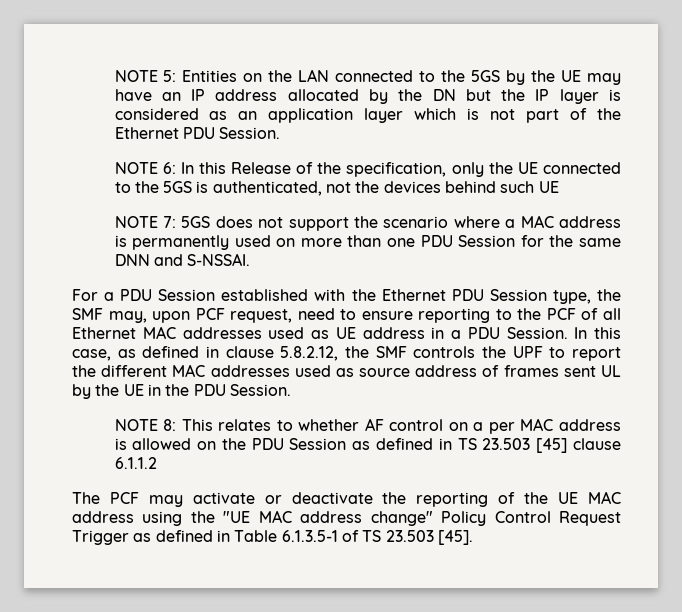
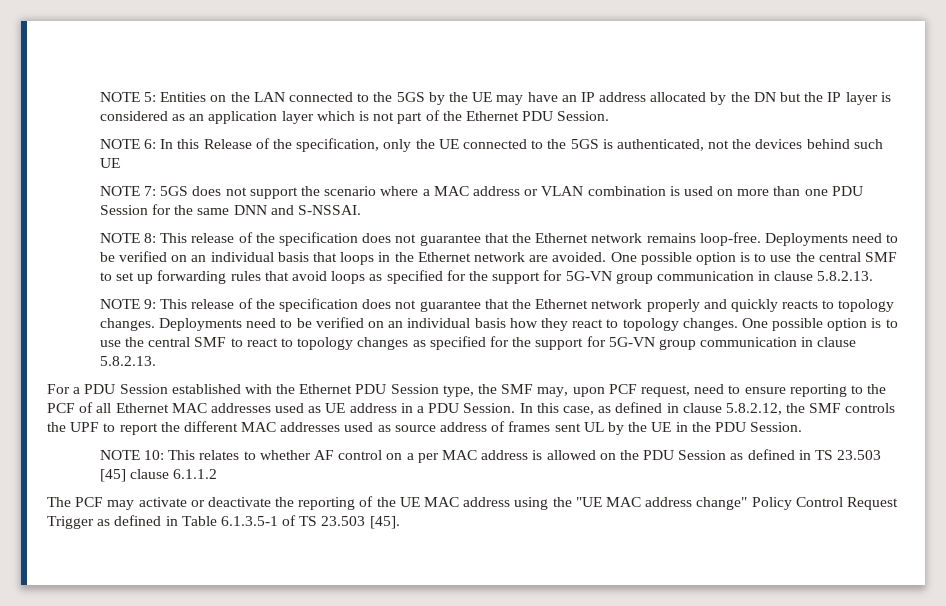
[114,235,230,250] is permanently -> [524,186,680,196] or VLAN combination is
(251, 259) none -> [99,232,899,246] [99,251,897,265] [99,270,874,284] [99,298,895,312] [99,317,898,331] [99,336,857,350] [99,356,156,366] // NOTE 8: This release of the specification does not guarantee that the Ethernet network remains loop-free. Deployments need to be verified on an individual basis that loops in the Ethernet network are avoided. One possible option is to use the central SMF to set up forwarding rules that avoid loops as specified for the support for 5G-VN group communication in clause 5.8.2.13. // NOTE 9: This release of the specification does not guarantee that the Ethernet network properly and quickly reacts to topology changes. Deployments need to be verified on an individual basis how they react to topology changes. One possible option is to use the central SMF to react to topology changes as specified for the support for 5G-VN group communication in clause 5.8.2.13.
[163,419,177,431] 8: -> [144,450,165,460] 10:

